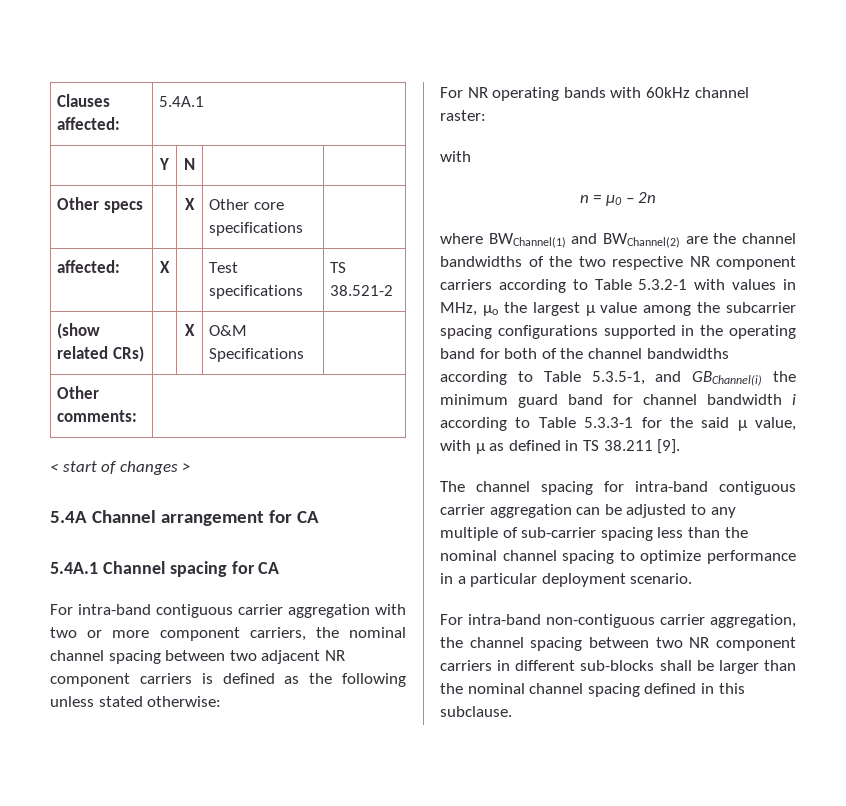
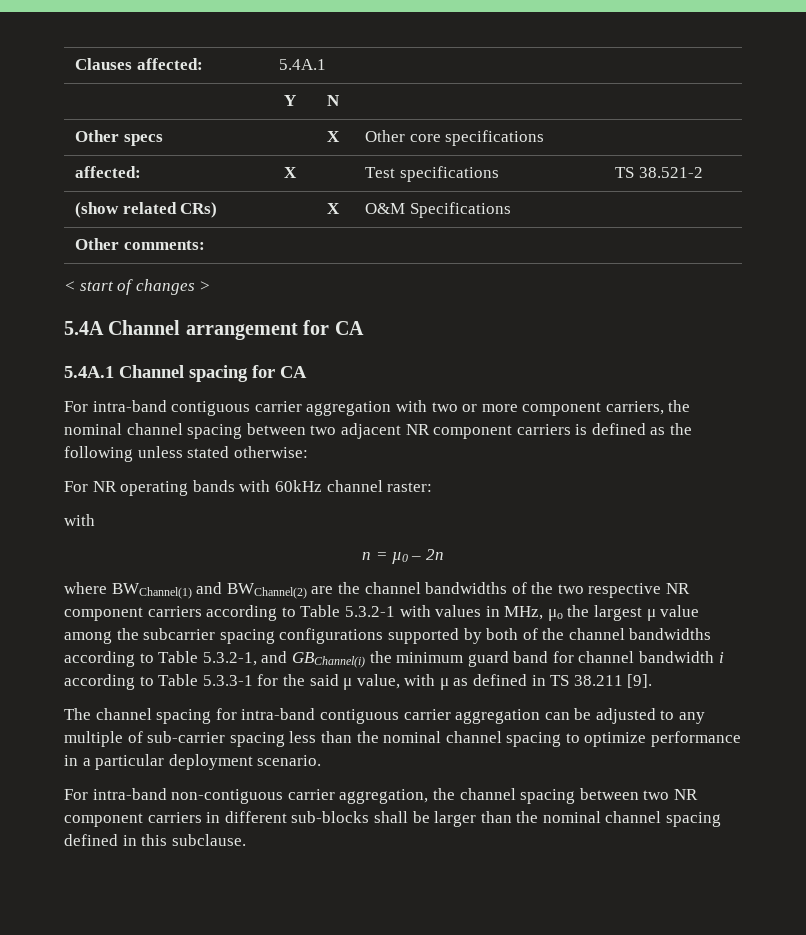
[681,325,796,339] [440,348,500,359] in the operating band for -> [463,628,482,644] by
[591,371,645,385] 5.3.5-1, -> [202,652,257,666] 5.3.2-1,

